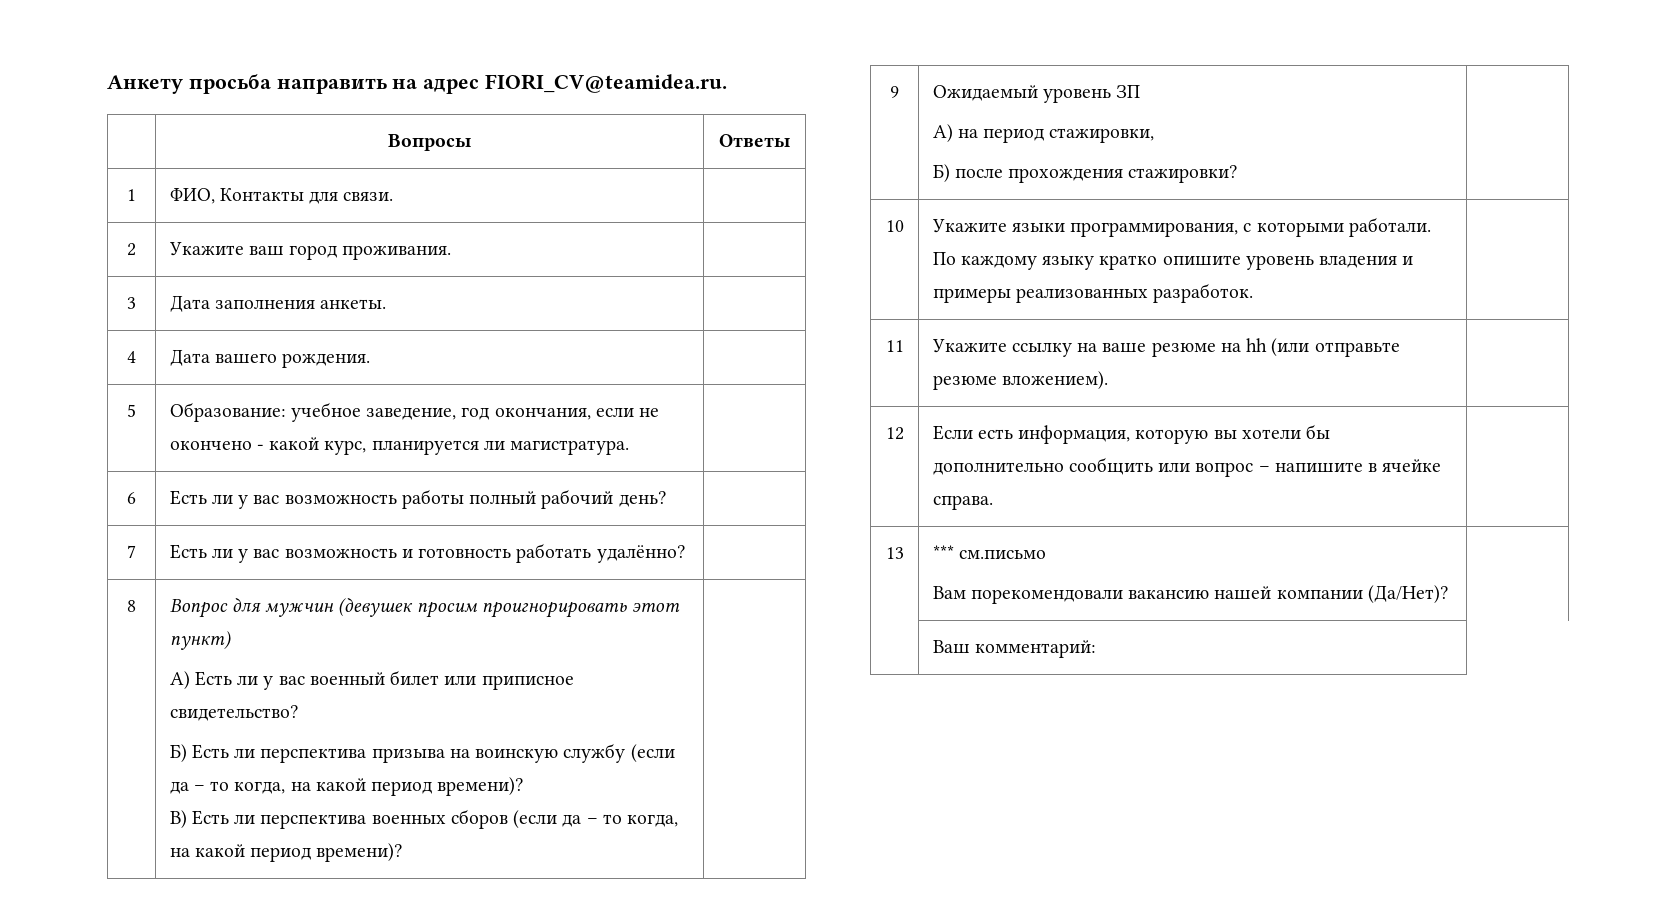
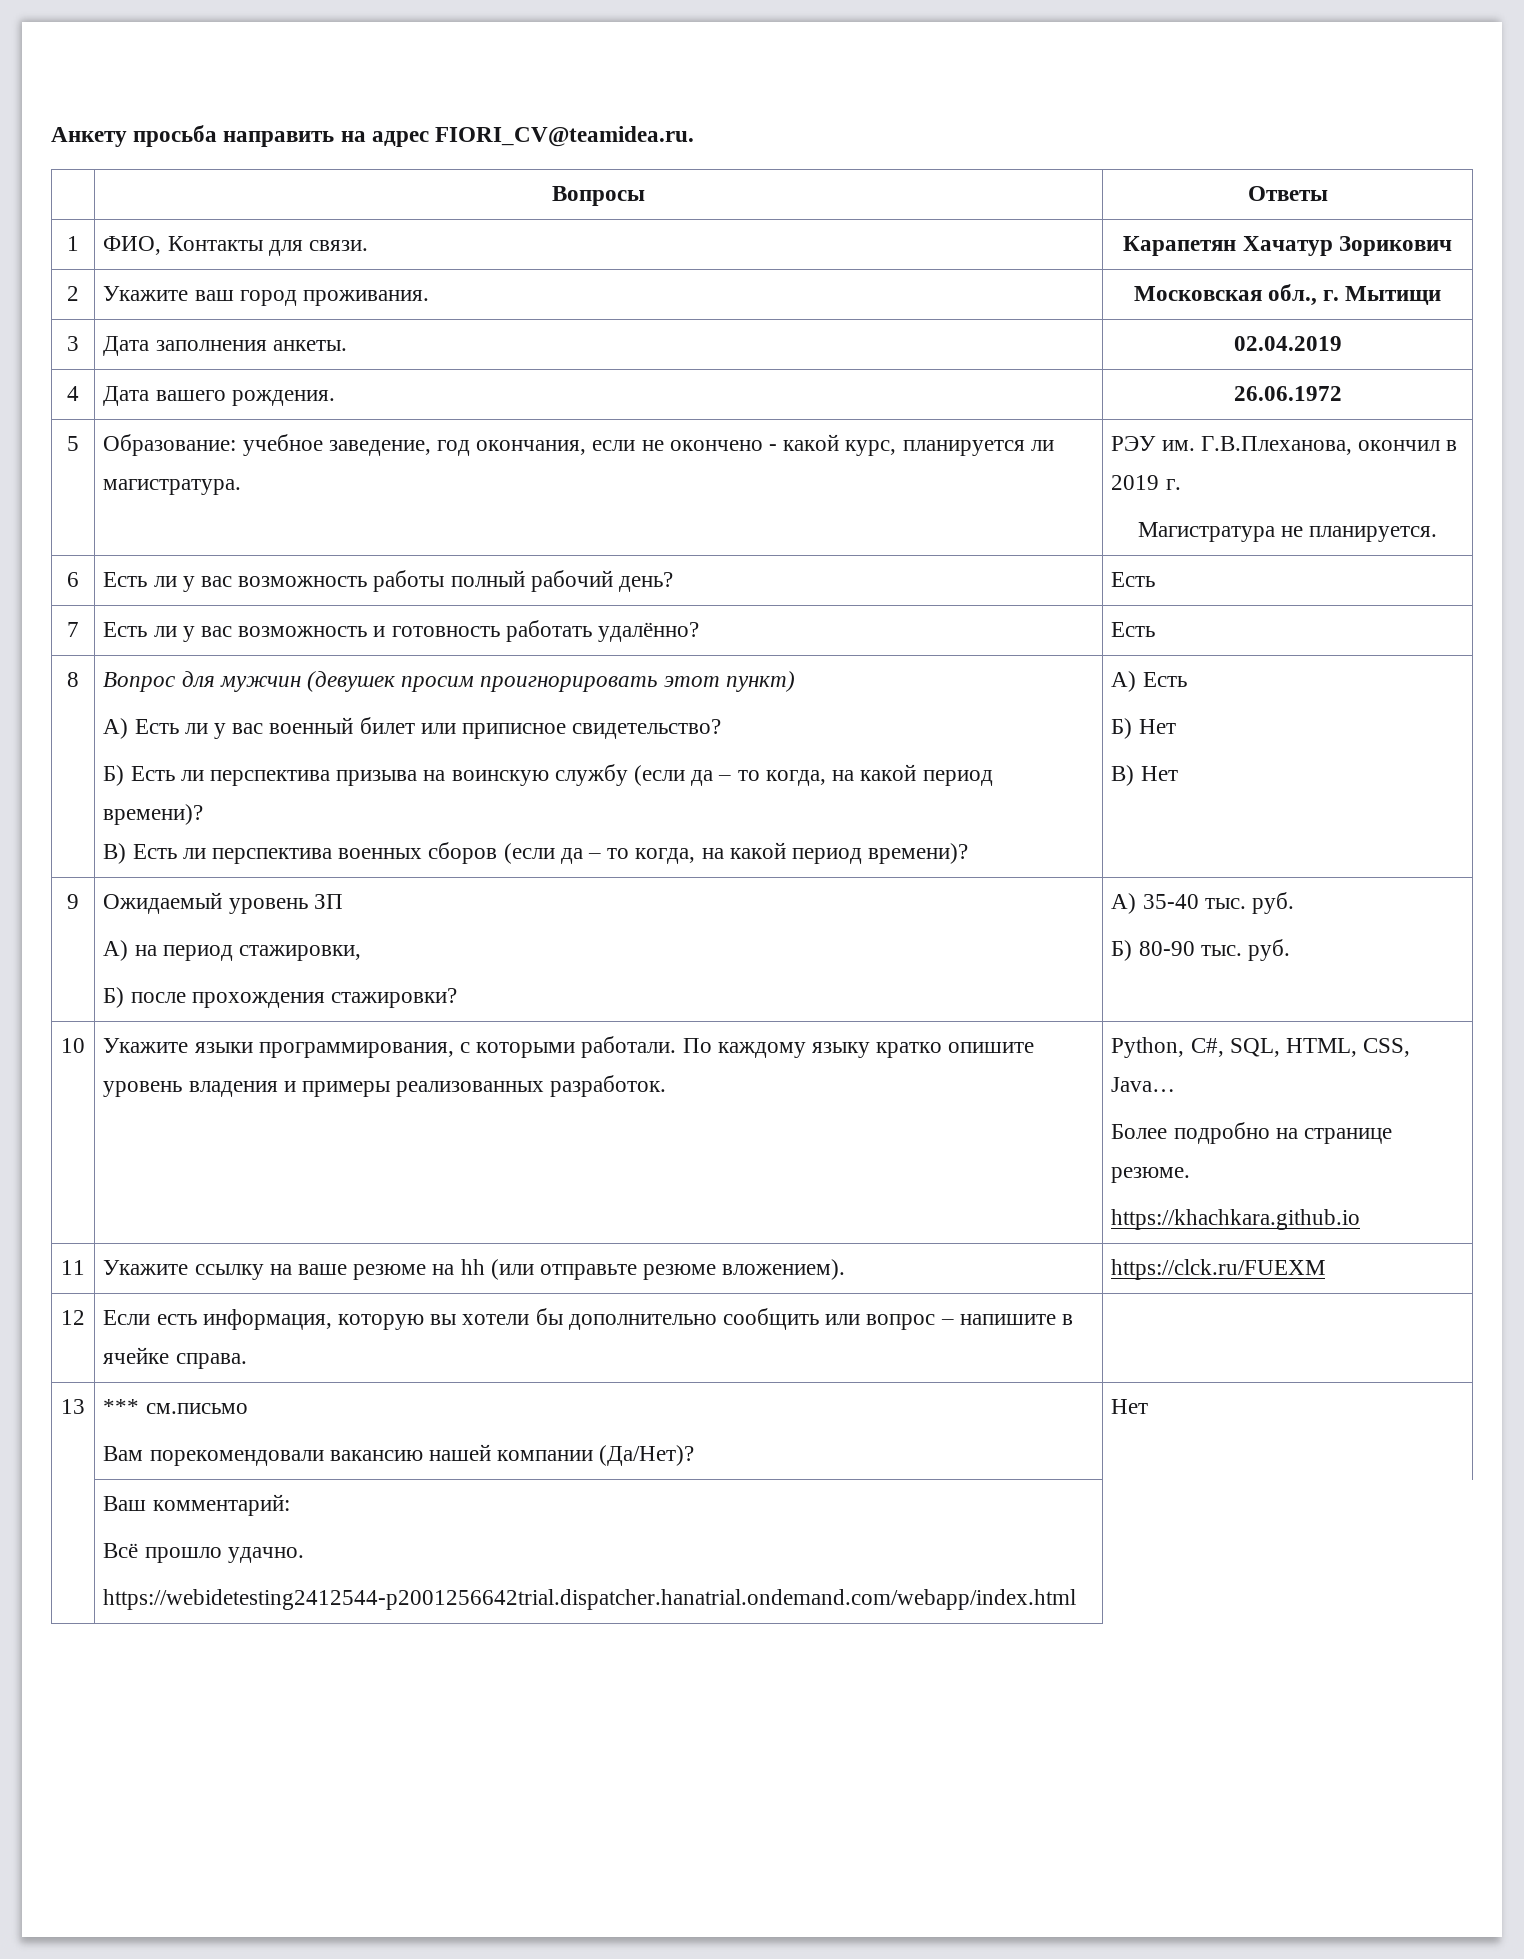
(394, 196) none -> [1123,236,1452,256] Карапетян Хачатур Зорикович
(452, 252) none -> [1133,284,1442,306] Московская обл., г. Мытищи
(387, 304) none -> [1233,336,1342,351] 02.04.2019
(371, 360) none -> [1233,386,1342,401] 26.06.1972
(630, 447) none -> [1111,436,1458,455] [1111,475,1181,490] [1137,522,1438,542] РЭУ им. Г.В.Плеханова, окончил в 2019 г. // Магистратура не планируется.
(666, 499) none -> [1111,572,1156,587] Есть
(685, 554) none -> [1111,622,1156,637] Есть
(403, 852) none -> [1111,671,1187,692] [1111,718,1176,739] [1111,765,1178,786] А) Есть // Б) Нет // В) Нет
(1238, 174) none -> [1111,892,1294,914] [1111,939,1290,961] А) 35-40 тыс. руб. // Б) 80-90 тыс. руб.
(1254, 293) none -> [1111,1037,1411,1058] [1111,1077,1176,1092] [1111,1122,1392,1144] [1111,1167,1191,1183] [1111,1209,1361,1230] Python, C#, SQL, HTML, CSS, Java… // Более подробно на странице резюме. // https://khachkara.github.io
(1108, 380) none -> [1111,1259,1326,1280] https://clck.ru/FUEXM
(1448, 594) none -> [1111,1399,1149,1414] Нет
(1096, 649) none -> [103,1543,304,1563] [103,1589,1077,1610] // Всё прошло удачно. // https://webidetesting2412544-p2001256642trial.dispatcher.hanatrial.ondemand.com/webapp/index.html

